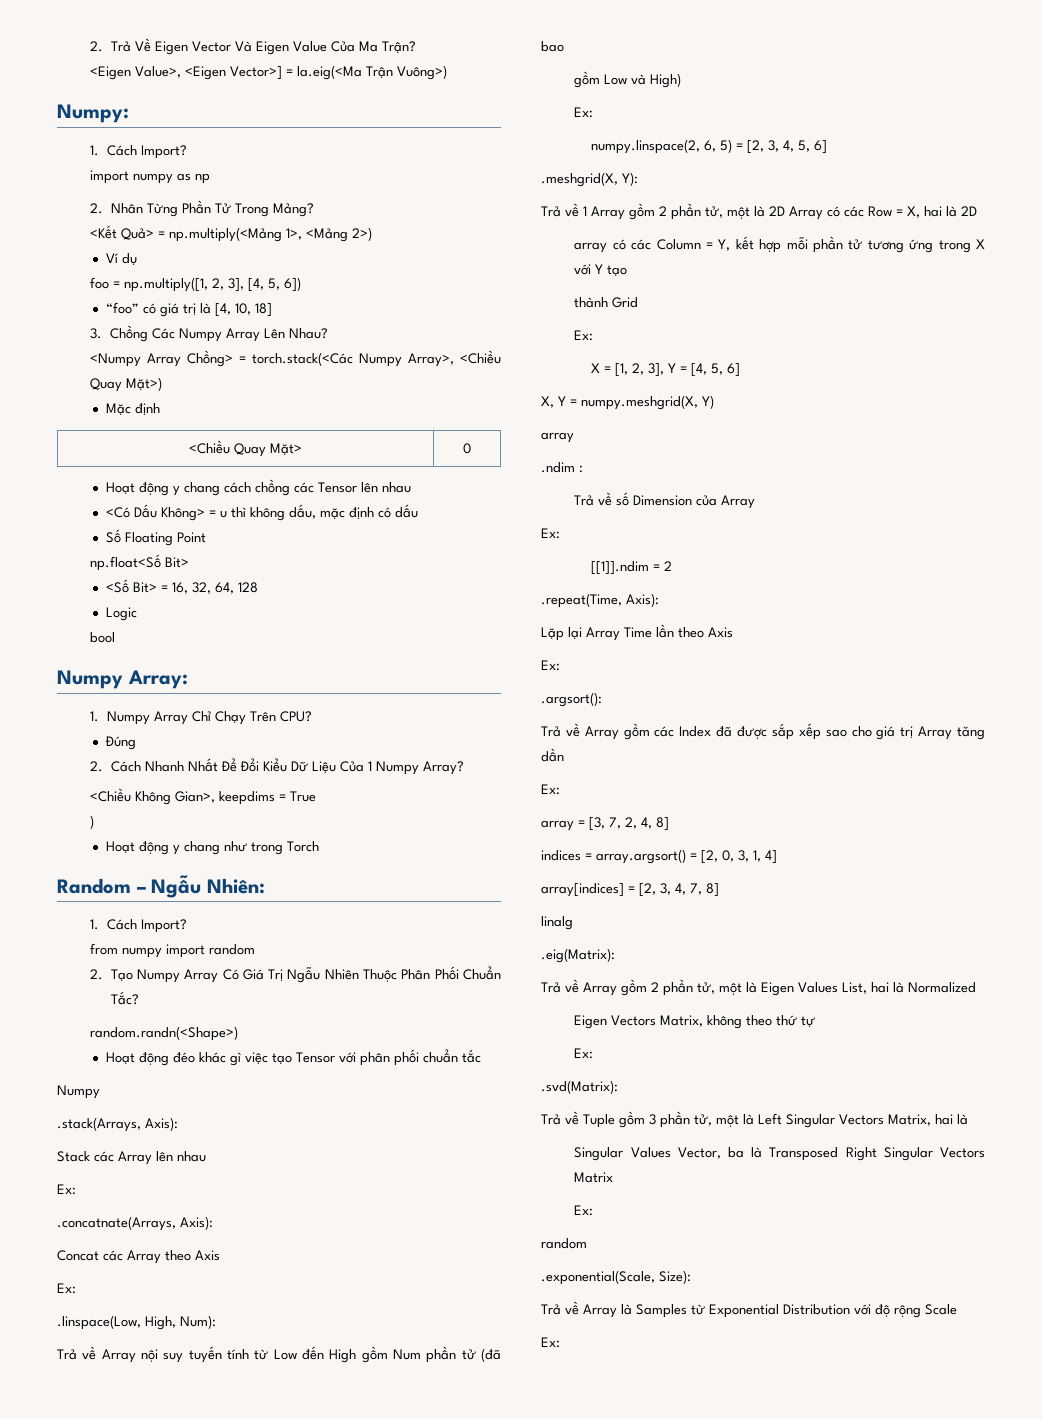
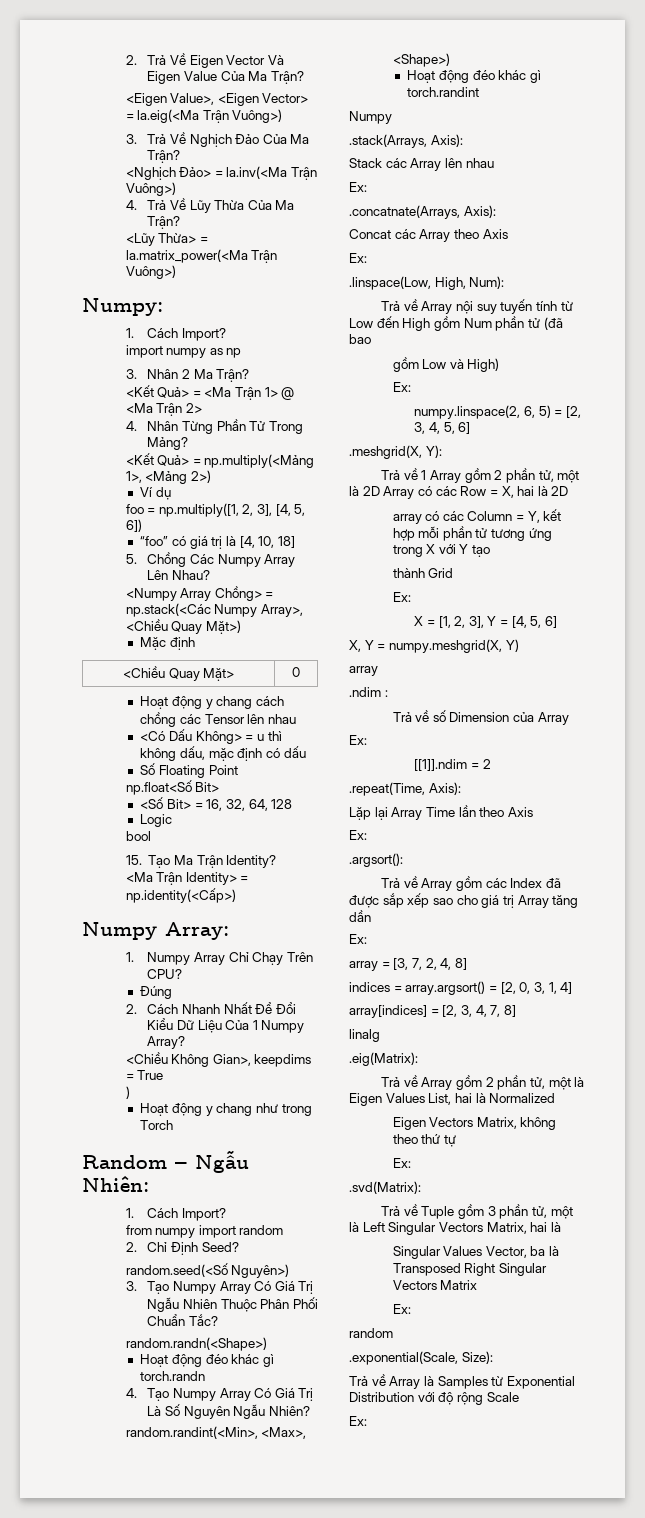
[230,66,283,80] Vector>] -> [262,93,309,103] Vector>
(448, 72) none -> [125,132,310,147] [147,150,181,163] [125,166,318,180] [125,182,176,196] [125,198,295,213] [147,216,181,229] [125,233,208,246] [125,249,278,263] [125,265,176,279] // 3. Trả Về Nghịch Đảo Của Ma Trận? // <Nghịch Đảo> = la.inv(<Ma Trận Vuông>) // 4. Trả Về Lũy Thừa Của Ma Trận? // <Lũy Thừa> = la.matrix_power(<Ma Trận Vuông>)
[90,203,104,214] 2. -> [125,369,250,382] [125,385,295,400] [125,403,202,416] [125,421,137,431] 3. Nhân 2 Ma Trận? // <Kết Quả> = <Ma Trận 1> @ <Ma Trận 2> // 4.
[90,328,103,339] 3. -> [125,554,137,564] 5.
[252,352,354,366] torch.stack(<Các -> [125,603,211,617] np.stack(<Các
(116, 637) none -> [125,855,277,868] [125,872,249,885] [125,888,236,903] // 15. Tạo Ma Trận Identity? // <Ma Trận Identity> = np.identity(<Cấp>)
(104, 974) none -> [147,1242,239,1255] [125,1263,290,1278] [125,1281,137,1291] Chỉ Định Seed? // random.seed(<Số Nguyên>) // 3.
[245,1049,482,1066] việc tạo Tensor với phân phối chuẩn tắc -> [140,1371,206,1381] [125,1388,314,1401] [147,1404,310,1419] [125,1426,307,1439] [392,53,450,67] [407,70,541,83] [407,87,480,97] torch.randn // 4. Tạo Numpy Array Có Giá Trị Là Số Nguyên Ngẫu Nhiên? // random.randint(<Min>, <Max>, <Shape>) // Hoạt động đéo khác gì torch.randint

